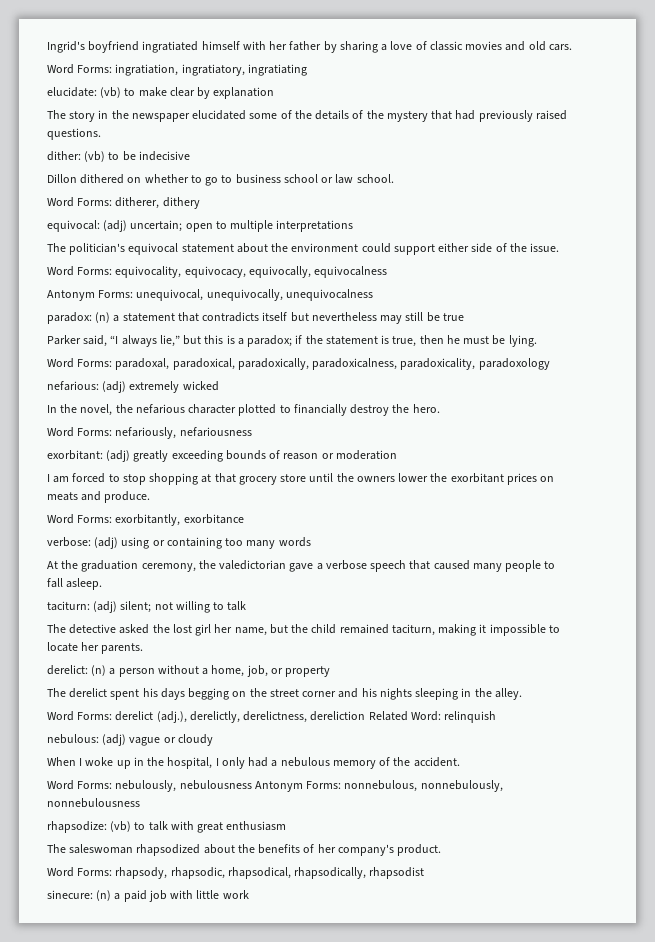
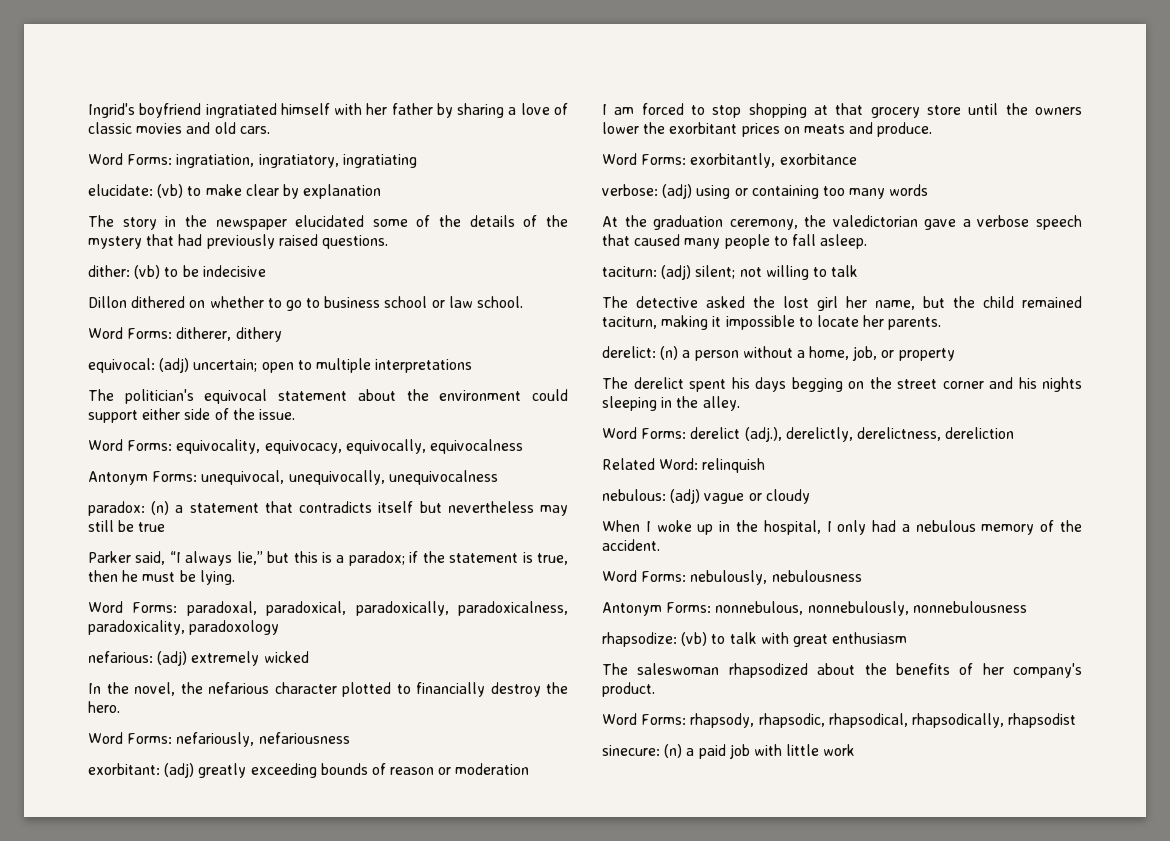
(366, 716) none -> (1015, 433) //
(252, 785) none -> (862, 576) //

